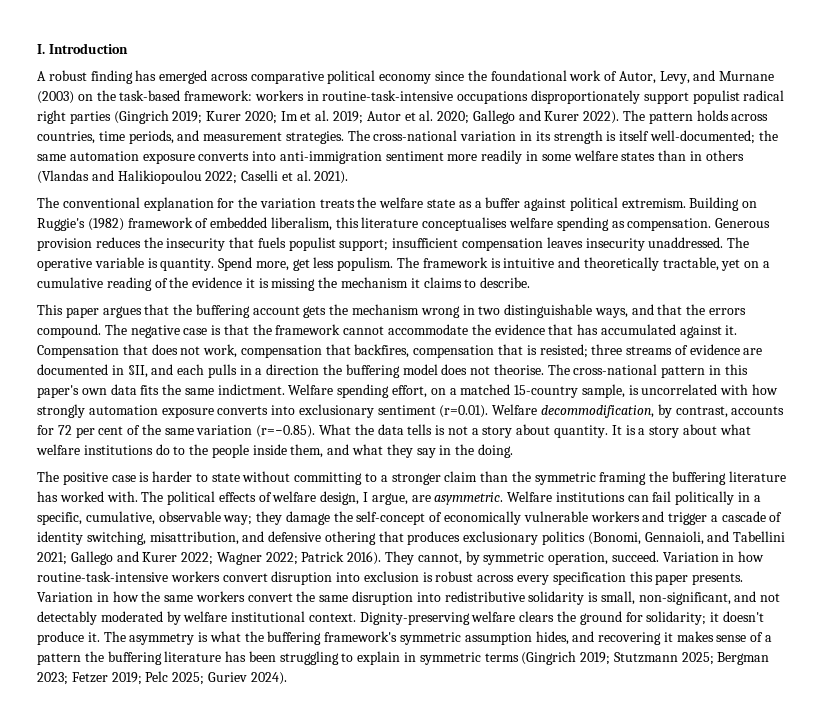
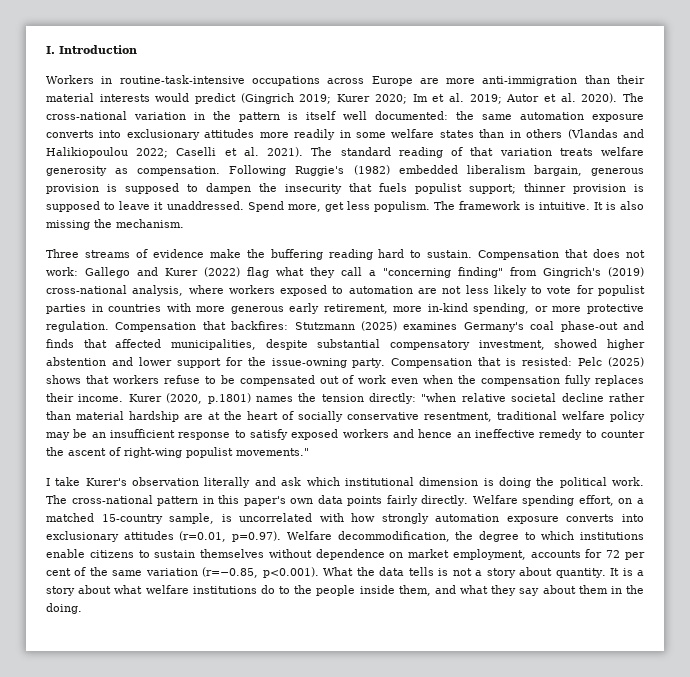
[37,70,775,84] [37,90,785,104] [37,110,111,124] A robust finding has emerged across comparative political economy since the foundational work of Autor, Levy, and Murnane (2003) on the task-based framework: workers in routine-task-intensive occupations disproportionately support populist radical right parties -> [46,75,645,86] [46,93,237,104] Workers in routine-task-intensive occupations across Europe are more anti-immigration than their material interests would predict
[437,110,769,124] [37,130,755,144] 2020; Gallego and Kurer 2022). The pattern holds across countries, time periods, and measurement strategies. The cross-national variation in its strength is itself well-documented; -> [581,93,644,103] [46,111,448,122] 2020). The cross-national variation in the pattern is itself well documented:
[279,151,444,164] anti-immigration sentiment -> [126,129,255,140] exclusionary attitudes
[37,197,758,211] [37,217,771,231] [37,237,141,251] // The conventional explanation for the variation treats the welfare state as a buffer against political extremism. Building on Ruggie's (1982) framework of embedded liberalism, this literature conceptualises welfare spending as compensation. Generous provision reduces -> [311,147,644,158] [46,165,644,176] [46,183,251,194] The standard reading of that variation treats welfare generosity as compensation. Following Ruggie's (1982) embedded liberalism bargain, generous provision is supposed to dampen
[392,237,750,251] [37,257,215,271] insufficient compensation leaves insecurity unaddressed. The operative variable is quantity. -> [524,183,644,194] [46,201,244,212] thinner provision is supposed to leave it unaddressed.
[503,257,771,271] [37,277,531,291] [37,304,747,318] [37,324,738,338] [37,344,763,358] [37,364,544,378] intuitive and theoretically tractable, yet on a cumulative reading of the evidence it is missing the mechanism it claims to describe. // This paper argues that the buffering account gets the mechanism wrong in two distinguishable ways, and that the errors compound. The negative case is that the framework cannot accommodate the evidence that has accumulated against it. Compensation that does not work, compensation that backfires, compensation that is resisted; three streams of evidence are documented in §II, and each pulls in a direction the buffering model does not theorise. -> [538,201,644,210] [46,219,184,230] [46,249,646,260] [46,267,644,278] [46,285,645,296] [46,303,645,314] [46,321,644,332] [46,339,645,350] [46,357,644,368] [46,375,644,386] [46,393,645,404] [46,411,645,422] [46,429,645,440] [46,447,309,458] [46,477,644,488] intuitive. It is also missing the mechanism. // Three streams of evidence make the buffering reading hard to sustain. Compensation that does not work: Gallego and Kurer (2022) flag what they call a "concerning finding" from Gingrich's (2019) cross-national analysis, where workers exposed to automation are not less likely to vote for populist parties in countries with more generous early retirement, more in-kind spending, or more protective regulation. Compensation that backfires: Stutzmann (2025) examines Germany's coal phase-out and finds that affected municipalities, despite substantial compensatory investment, showed higher abstention and lower support for the issue-owning party. Compensation that is resisted: Pelc (2025) shows that workers refuse to be compensated out of work even when the compensation fully replaces their income. Kurer (2020, p.1801) names the tension directly: "when relative societal decline rather than material hardship are at the heart of socially conservative resentment, traditional welfare policy may be an insufficient response to satisfy exposed workers and hence an ineffective remedy to counter the ascent of right-wing populist movements." // I take Kurer's observation literally and ask which institutional dimension is doing the political work.
[140,384,285,395] fits the same indictment. -> [347,495,469,506] points fairly directly.
[377,404,728,418] sentiment (r=0.01). Welfare decommodification, by contrast, -> [123,531,644,542] [46,549,526,560] attitudes (r=0.01, p=0.97). Welfare decommodification, the degree to which institutions enable citizens to sustain themselves without dependence on market employment,
[256,425,316,438] (r=−0.85). -> [202,567,319,578] (r=−0.85, p<0.001).
(436, 453) none -> [542,585,608,594] about them
[37,471,786,485] [37,491,761,505] [37,511,783,525] [37,531,786,545] [37,551,765,565] [37,571,744,585] [37,591,781,605] [37,611,764,625] [37,631,773,645] [37,651,770,665] [37,671,287,685] // The positive case is harder to state without committing to a stronger claim than the symmetric framing the buffering literature has worked with. The political effects of welfare design, I argue, are asymmetric. Welfare institutions can fail politically in a specific, cumulative, observable way; they damage the self-concept of economically vulnerable workers and trigger a cascade of identity switching, misattribution, and defensive othering that produces exclusionary politics (Bonomi, Gennaioli, and Tabellini 2021; Gallego and Kurer 2022; Wagner 2022; Patrick 2016). They cannot, by symmetric operation, succeed. Variation in how routine-task-intensive workers convert disruption into exclusion is robust across every specification this paper presents. Variation in how the same workers convert the same disruption into redistributive solidarity is small, non-significant, and not detectably moderated by welfare institutional context. Dignity-preserving welfare clears the ground for solidarity; it doesn't produce it. The asymmetry is what the buffering framework's symmetric assumption hides, and recovering it makes sense of a pattern the buffering literature has been struggling to explain in symmetric terms (Gingrich 2019; Stutzmann 2025; Bergman 2023; Fetzer 2019; Pelc 2025; Guriev 2024). -> (82, 608) none

